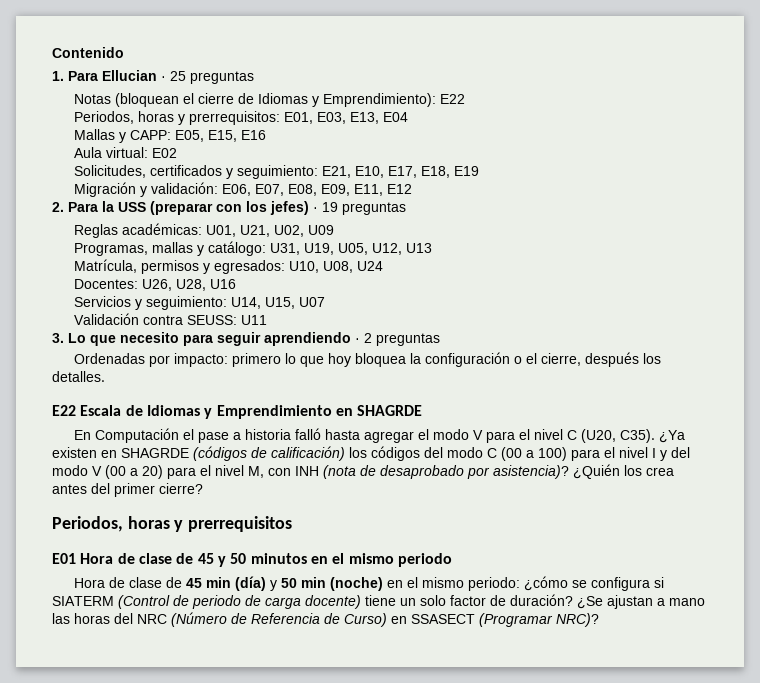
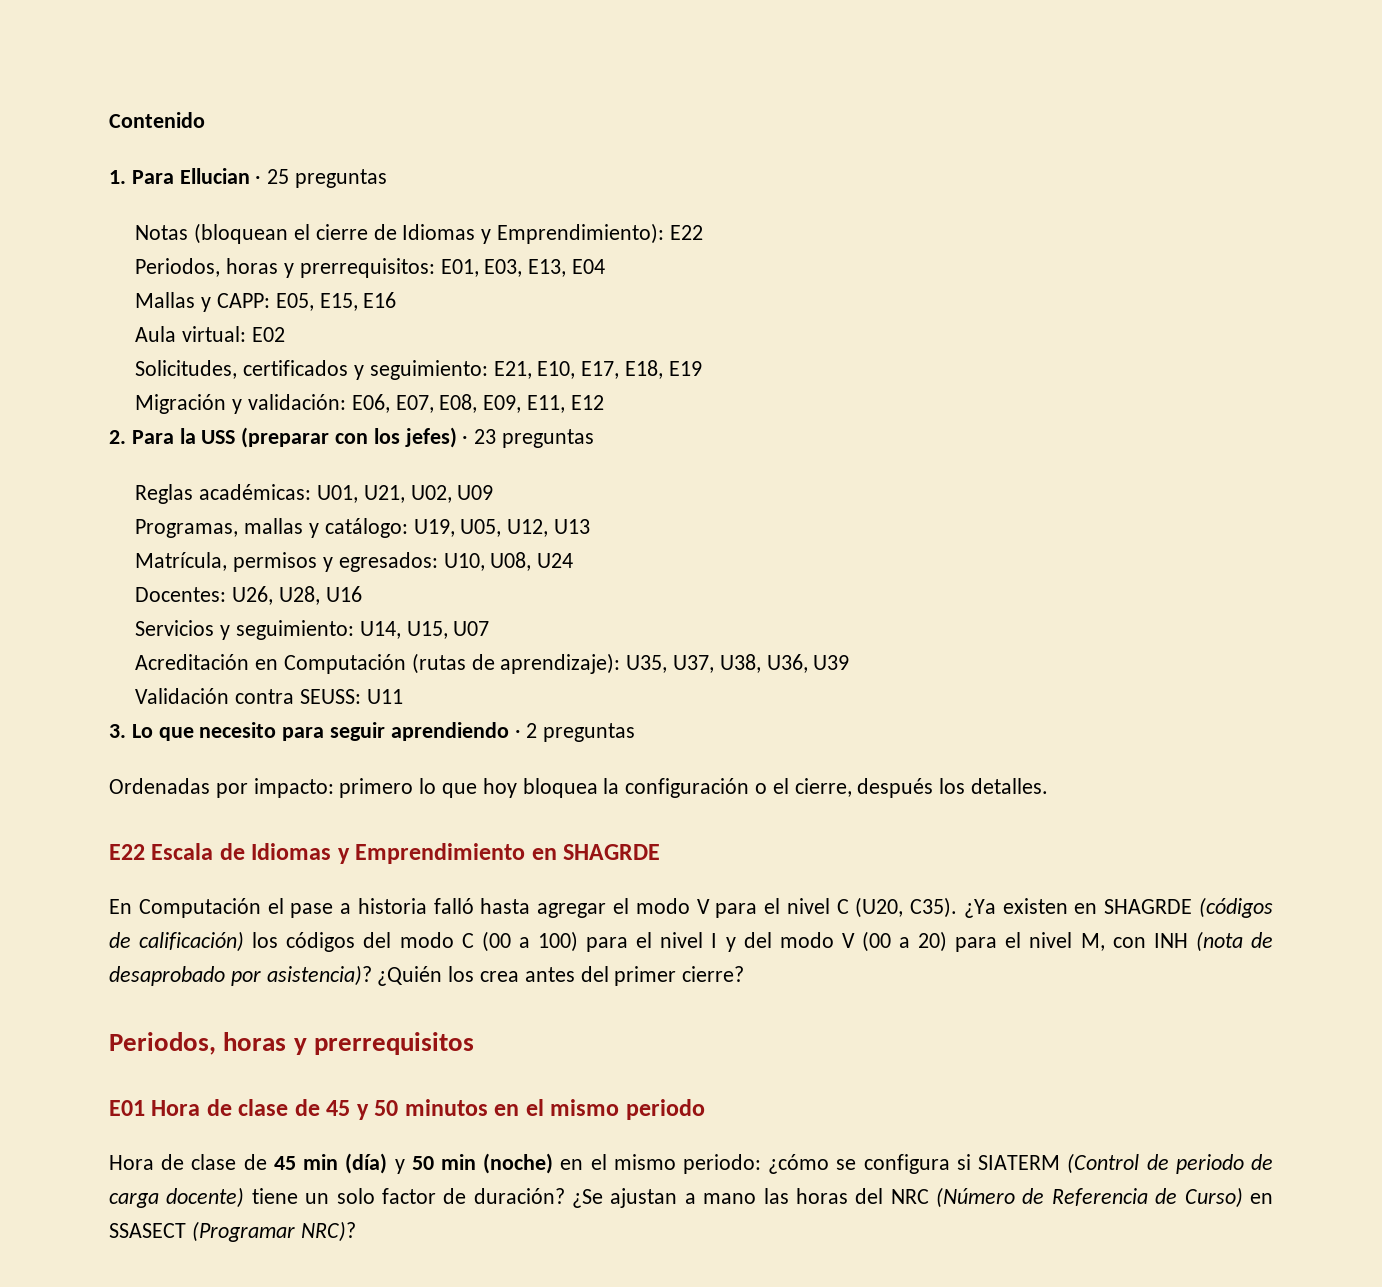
[322,202,338,212] 19 -> [474,429,497,444] 23
[270,243,301,255] U31, -> (408, 528) none
(326, 302) none -> [135,653,850,674] // Acreditación en Computación (rutas de aprendizaje): U35, U37, U38, U36, U39

